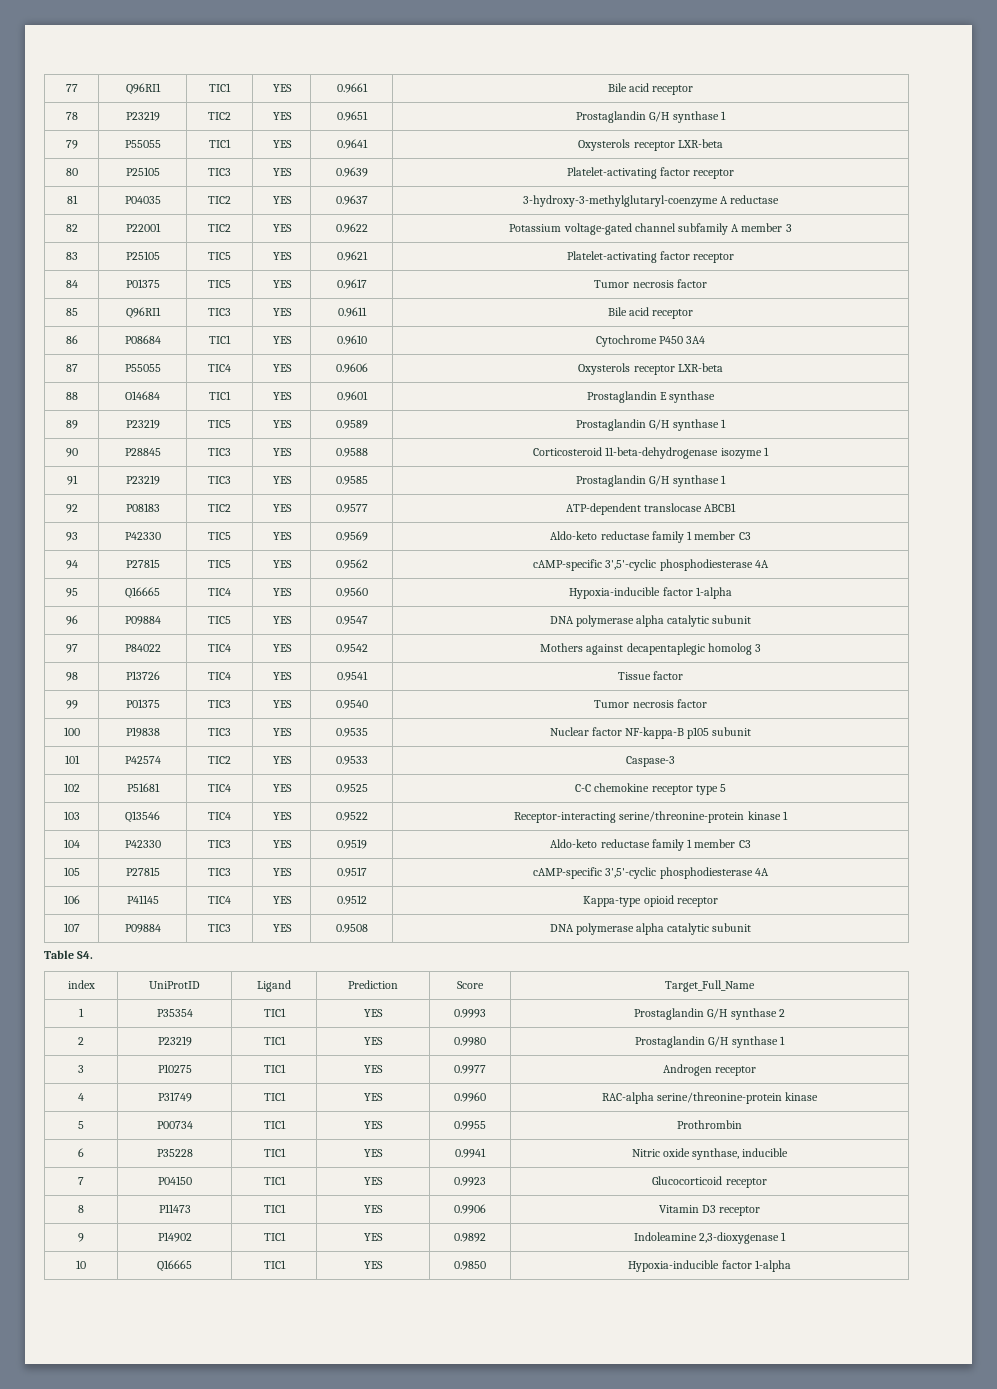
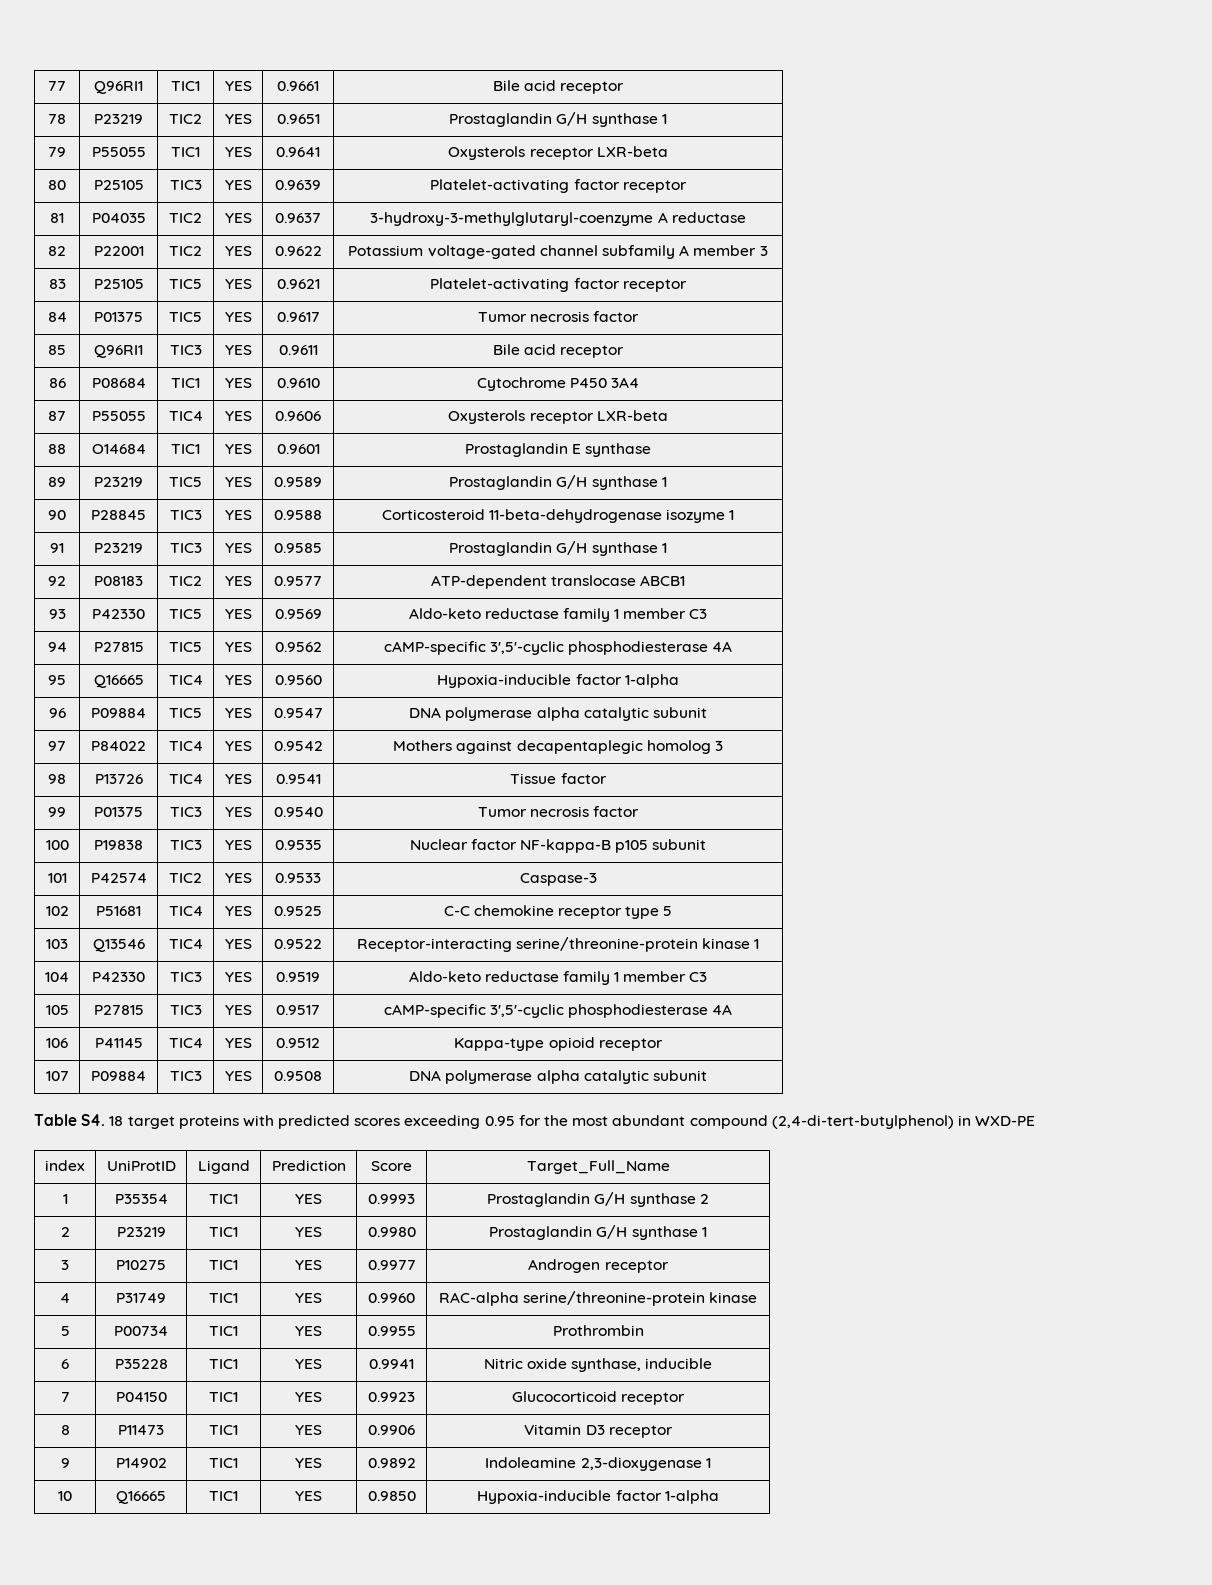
(94, 955) none -> [109,1115,1036,1129] 18 target proteins with predicted scores exceeding 0.95 for the most abundant compound (2,4-di-tert-butylphenol) in WXD-PE

